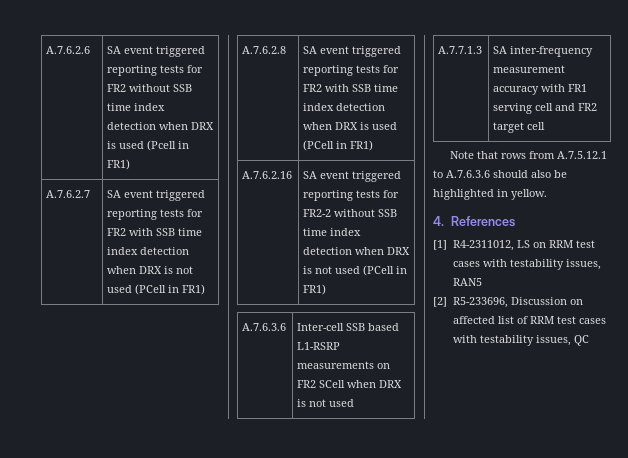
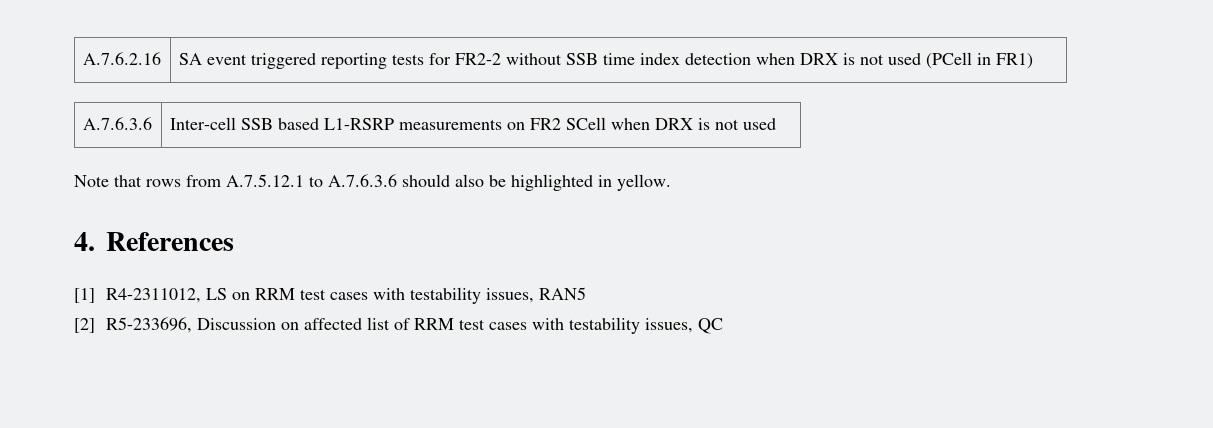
[46,46,91,54] [107,46,206,57] [107,65,204,76] [107,84,193,92] [107,103,166,111] [107,122,215,130] [107,140,190,151] [107,159,131,170] [46,190,91,198] [107,190,206,201] [107,209,204,220] [107,228,203,236] [107,247,190,255] [107,266,194,274] [107,284,206,295] [242,46,287,54] [303,46,402,57] [303,65,400,76] [303,84,399,92] [303,103,386,111] [303,122,398,130] [303,140,374,151] A.7.6.2.6 | SA event triggered reporting tests for FR2 without SSB time index detection when DRX is used (Pcell in FR1) // A.7.6.2.7 | SA event triggered reporting tests for FR2 with SSB time index detection when DRX is not used (PCell in FR1) // A.7.6.2.8 | SA event triggered reporting tests for FR2 with SSB time index detection when DRX is used (PCell in FR1) // -> (82, 58) none
[438,46,483,54] [493,46,594,57] [493,65,566,73] [493,84,588,95] [493,103,598,114] [493,122,546,133] // A.7.7.1.3 | SA inter-frequency measurement accuracy with FR1 serving cell and FR2 target cell -> (776, 124) none

